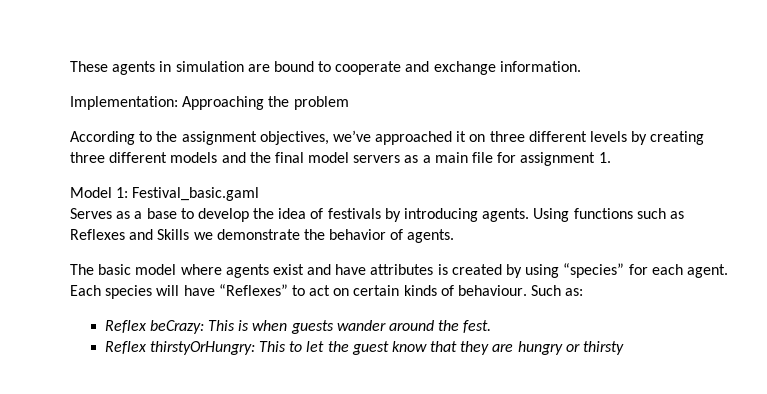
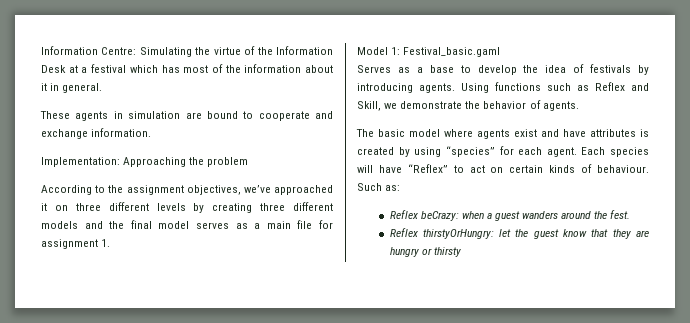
(70, 66) none -> [41,46,333,57] [41,64,333,73] [41,83,103,93] Information Centre: Simulating the virtue of the Information Desk at a festival which has most of the information about it in general. //
[353,155,401,163] servers -> [195,222,229,229] serves
[70,229,190,240] Reflexes and Skills -> [595,82,649,91] [357,101,381,111] Reflex and Skill,
[218,284,288,296] “Reflexes” -> [407,164,448,173] “Reflex”
[207,320,386,334] This is when guests wander -> [461,211,559,221] when a guest wanders
[258,341,303,352] This to -> (494, 234) none

